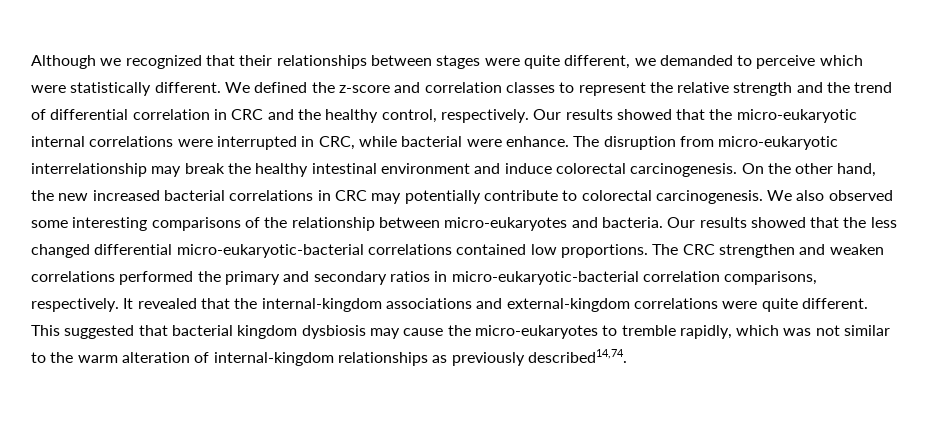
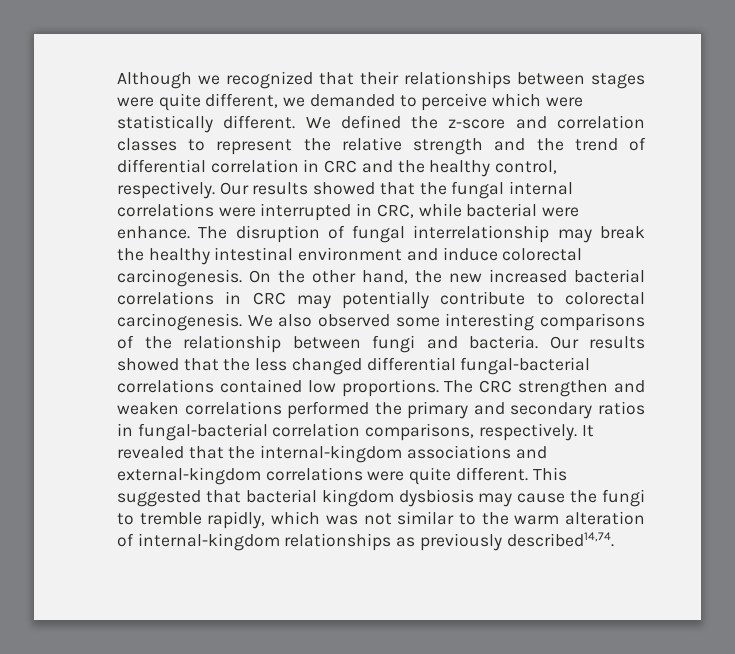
[736,109,857,123] micro-eukaryotic -> [451,181,505,199] fungal
[679,136,839,150] from micro-eukaryotic -> [327,225,406,243] of fungal
[444,217,568,231] micro-eukaryotes -> [372,335,415,353] fungi
[176,244,364,258] micro-eukaryotic-bacterial -> [460,357,591,375] fungal-bacterial
[451,271,639,285] micro-eukaryotic-bacterial -> [137,423,268,441] fungal-bacterial
[474,325,598,339] micro-eukaryotes -> [602,489,645,507] fungi

